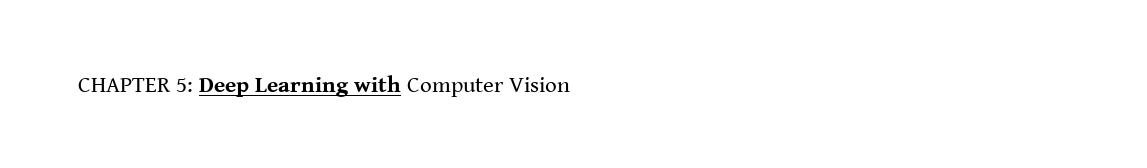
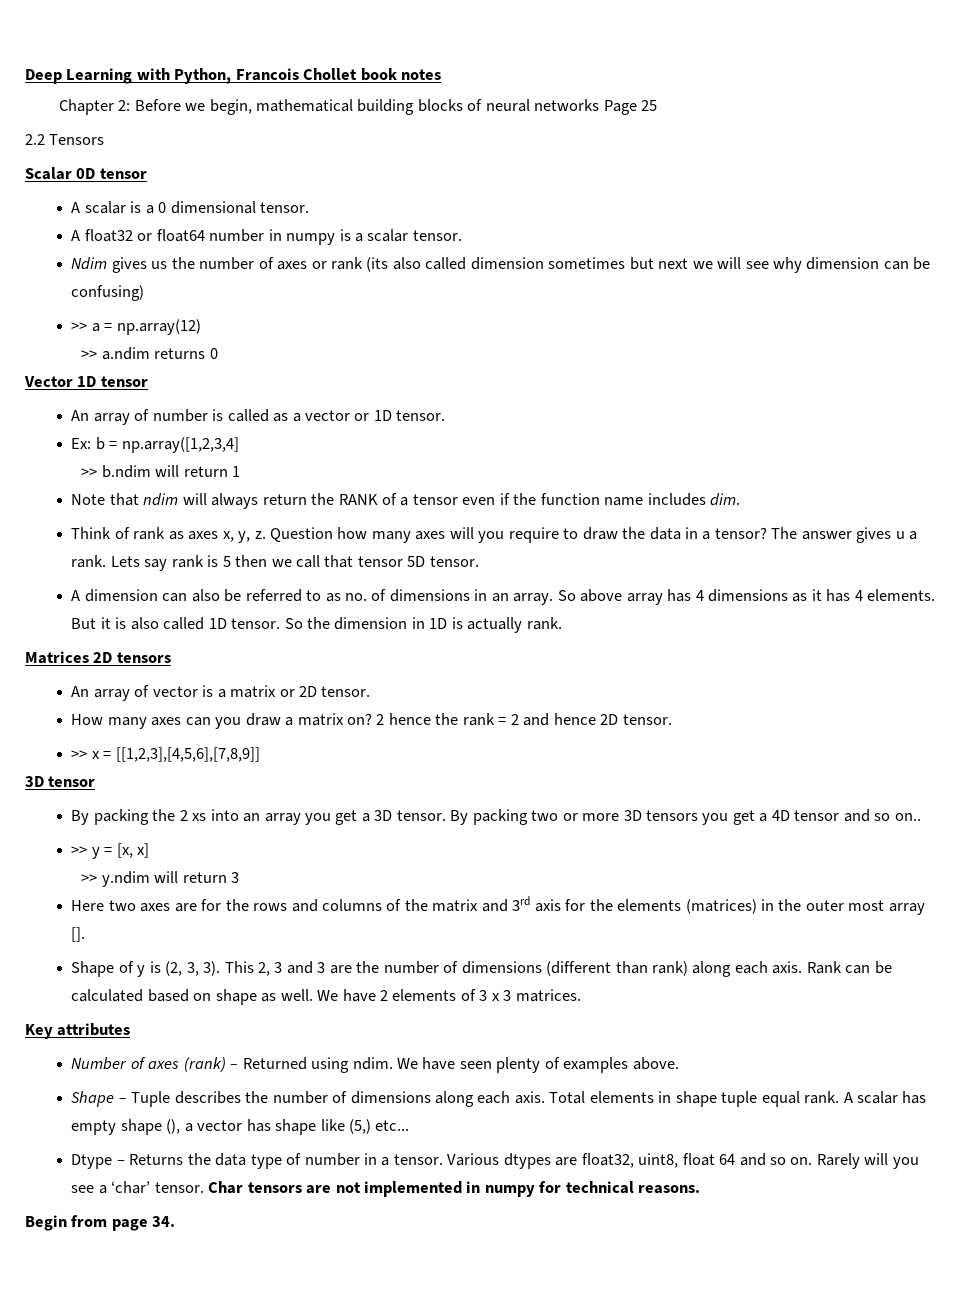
[78,78,194,92] CHAPTER 5: -> (25, 76) none
[407,77,571,97] Computer Vision -> [174,68,442,84] [58,99,658,115] [25,134,105,145] [25,167,147,180] [71,201,310,214] [71,229,462,245] [71,257,931,273] [71,285,145,301] [71,319,201,335] [81,347,218,360] [24,376,148,387] [71,409,446,425] [71,437,239,453] [81,465,241,478] [71,493,741,509] [71,527,918,543] [71,555,479,571] [71,589,936,605] [71,617,562,633] [25,651,171,664] [71,685,371,701] [71,713,672,729] [71,747,260,762] [25,776,96,787] [71,809,921,825] [71,843,150,859] [81,871,240,887] [71,896,925,915] [71,927,86,942] [71,961,892,977] [71,989,581,1005] [25,1023,131,1039] [71,1057,679,1073] [71,1091,927,1107] [71,1119,410,1135] [71,1153,919,1169] [71,1181,701,1197] [25,1215,176,1231] Python, Francois Chollet book notes // Chapter 2: Before we begin, mathematical building blocks of neural networks Page 25 // 2.2 Tensors // Scalar 0D tensor // A scalar is a 0 dimensional tensor. // A float32 or float64 number in numpy is a scalar tensor. // Ndim gives us the number of axes or rank (its also called dimension sometimes but next we will see why dimension can be confusing) // >> a = np.array(12) // >> a.ndim returns 0 // Vector 1D tensor // An array of number is called as a vector or 1D tensor. // Ex: b = np.array([1,2,3,4] // >> b.ndim will return 1 // Note that ndim will always return the RANK of a tensor even if the function name includes dim. // Think of rank as axes x, y, z. Question how many axes will you require to draw the data in a tensor? The answer gives u a rank. Lets say rank is 5 then we call that tensor 5D tensor. // A dimension can also be referred to as no. of dimensions in an array. So above array has 4 dimensions as it has 4 elements. But it is also called 1D tensor. So the dimension in 1D is actually rank. // Matrices 2D tensors // An array of vector is a matrix or 2D tensor. // How many axes can you draw a matrix on? 2 hence the rank = 2 and hence 2D tensor. // >> x = [[1,2,3],[4,5,6],[7,8,9]] // 3D tensor // By packing the 2 xs into an array you get a 3D tensor. By packing two or more 3D tensors you get a 4D tensor and so on.. // >> y = [x, x] // >> y.ndim will return 3 // Here two axes are for the rows and columns of the matrix and 3rd axis for the elements (matrices) in the outer most array []. // Shape of y is (2, 3, 3). This 2, 3 and 3 are the number of dimensions (different than rank) along each axis. Rank can be calculated based on shape as well. We have 2 elements of 3 x 3 matrices. // Key attributes // Number of axes (rank) – Returned using ndim. We have seen plenty of examples above. // Shape – Tuple describes the number of dimensions along each axis. Total elements in shape tuple equal rank. A scalar has empty shape (), a vector has shape like (5,) etc... // Dtype – Returns the data type of number in a tensor. Various dtypes are float32, uint8, float 64 and so on. Rarely will you see a ‘char’ tensor. Char tensors are not implemented in numpy for technical reasons. // Begin from page 34.

